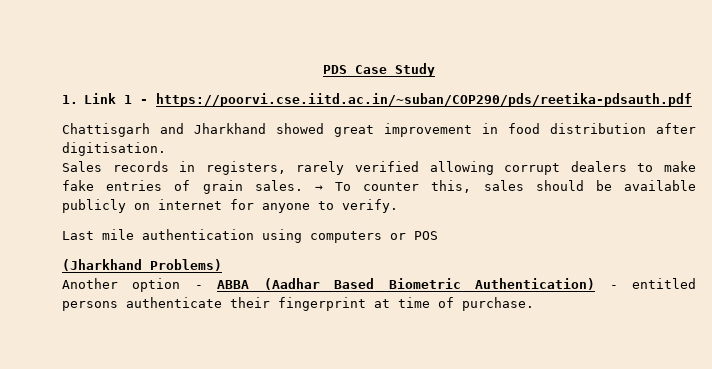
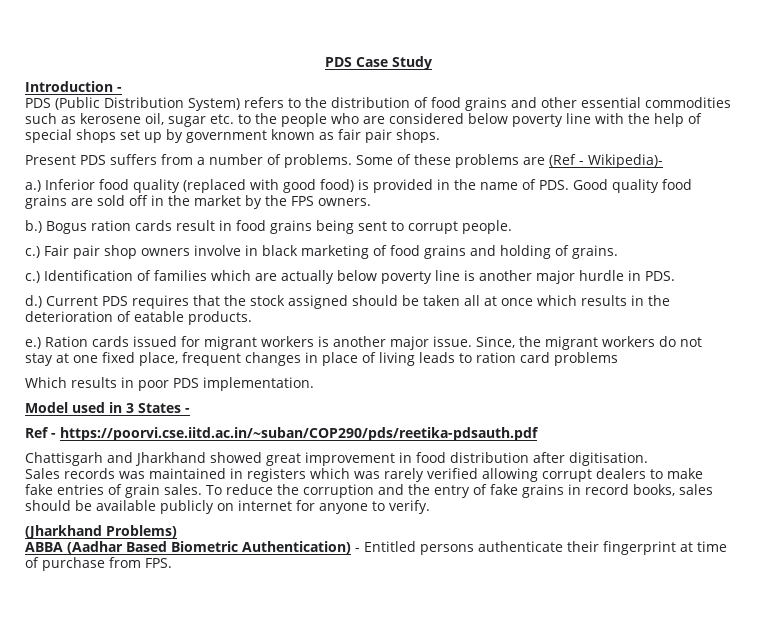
[62,93,133,104] 1. Link 1 -> [25,81,122,92] [25,97,731,111] [25,113,702,127] [25,129,440,143] [25,154,663,168] [25,179,692,193] [25,195,371,209] [25,220,512,234] [25,245,618,259] [25,270,675,284] [25,295,670,309] [25,311,252,325] [25,336,702,350] [25,352,618,366] [25,377,314,391] [25,402,190,413] [25,427,49,438] Introduction - // PDS (Public Distribution System) refers to the distribution of food grains and other essential commodities such as kerosene oil, sugar etc. to the people who are considered below poverty line with the help of special shops set up by government known as fair pair shops. // Present PDS suffers from a number of problems. Some of these problems are (Ref - Wikipedia)- // a.) Inferior food quality (replaced with good food) is provided in the name of PDS. Good quality food grains are sold off in the market by the FPS owners. // b.) Bogus ration cards result in food grains being sent to corrupt people. // c.) Fair pair shop owners involve in black marketing of food grains and holding of grains. // c.) Identification of families which are actually below poverty line is another major hurdle in PDS. // d.) Current PDS requires that the stock assigned should be taken all at once which results in the deterioration of eatable products. // e.) Ration cards issued for migrant workers is another major issue. Since, the migrant workers do not stay at one fixed place, frequent changes in place of living leads to ration card problems // Which results in poor PDS implementation. // Model used in 3 States - // Ref
[179,161,286,175] in registers, -> [119,468,380,482] was maintained in registers which was
[314,180,472,193] → To counter this, -> [206,484,675,498] To reduce the corruption and the entry of fake grains in record books,
[62,229,438,243] // Last mile authentication using computers or POS -> (430, 507) none
[62,278,203,292] Another option - -> (178, 531) none
[632,278,697,289] entitled -> [364,541,416,552] Entitled
[462,297,534,311] purchase. -> [42,557,172,571] purchase from FPS.

